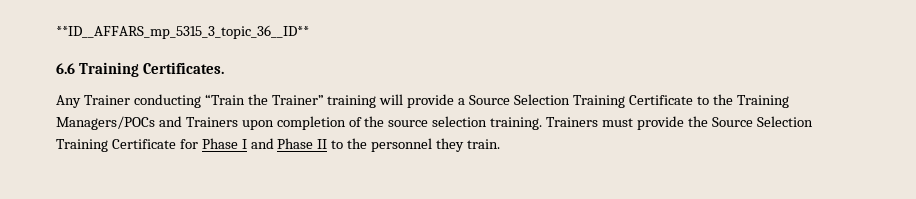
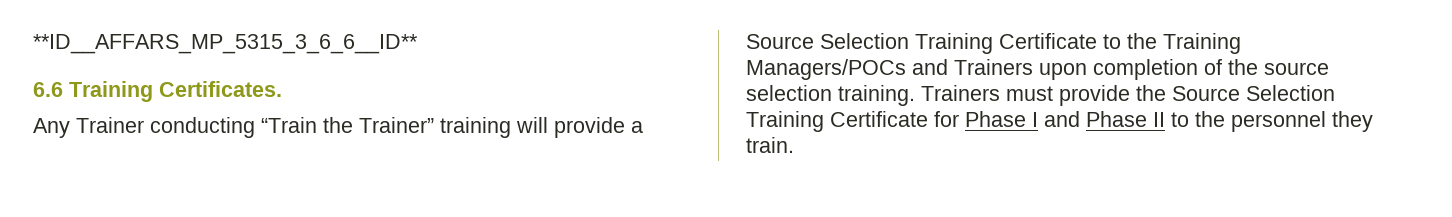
[56,25,309,39] **ID__AFFARS_mp_5315_3_topic_36__ID** -> [33,34,418,54] **ID__AFFARS_MP_5315_3_6_6__ID**

